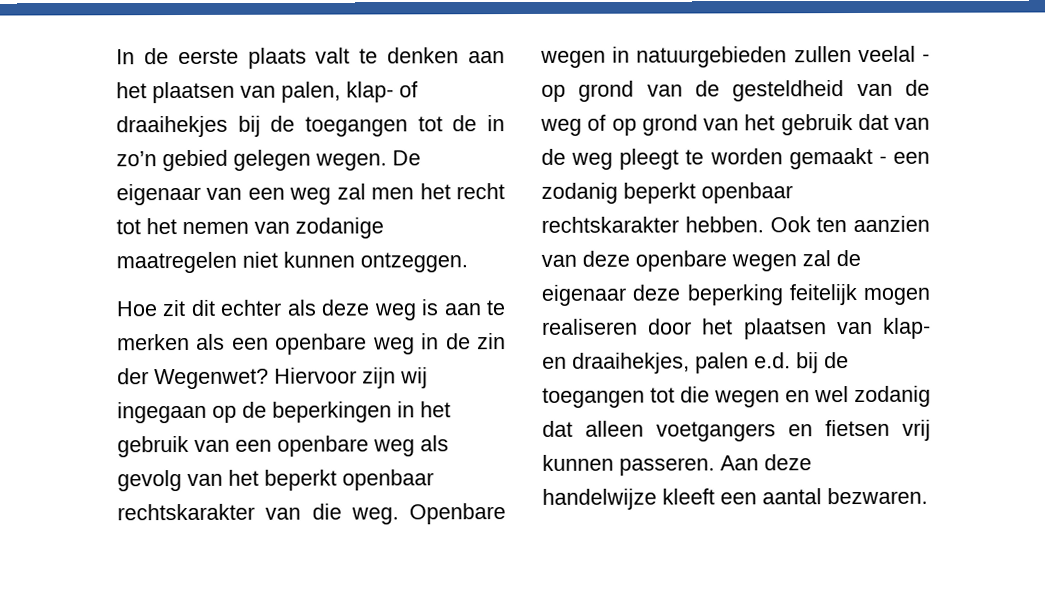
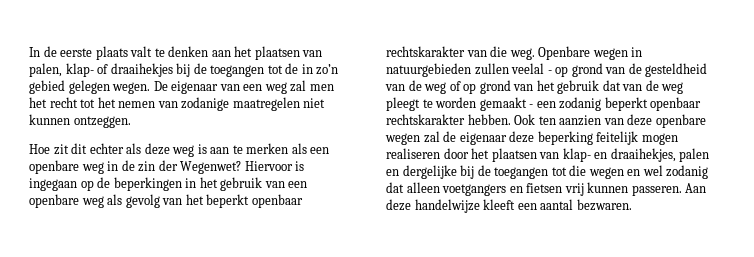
[362,367,428,389] zijn wij -> [295,161,305,171] is
[754,352,791,369] e.d. -> [386,165,457,179] en dergelijke

